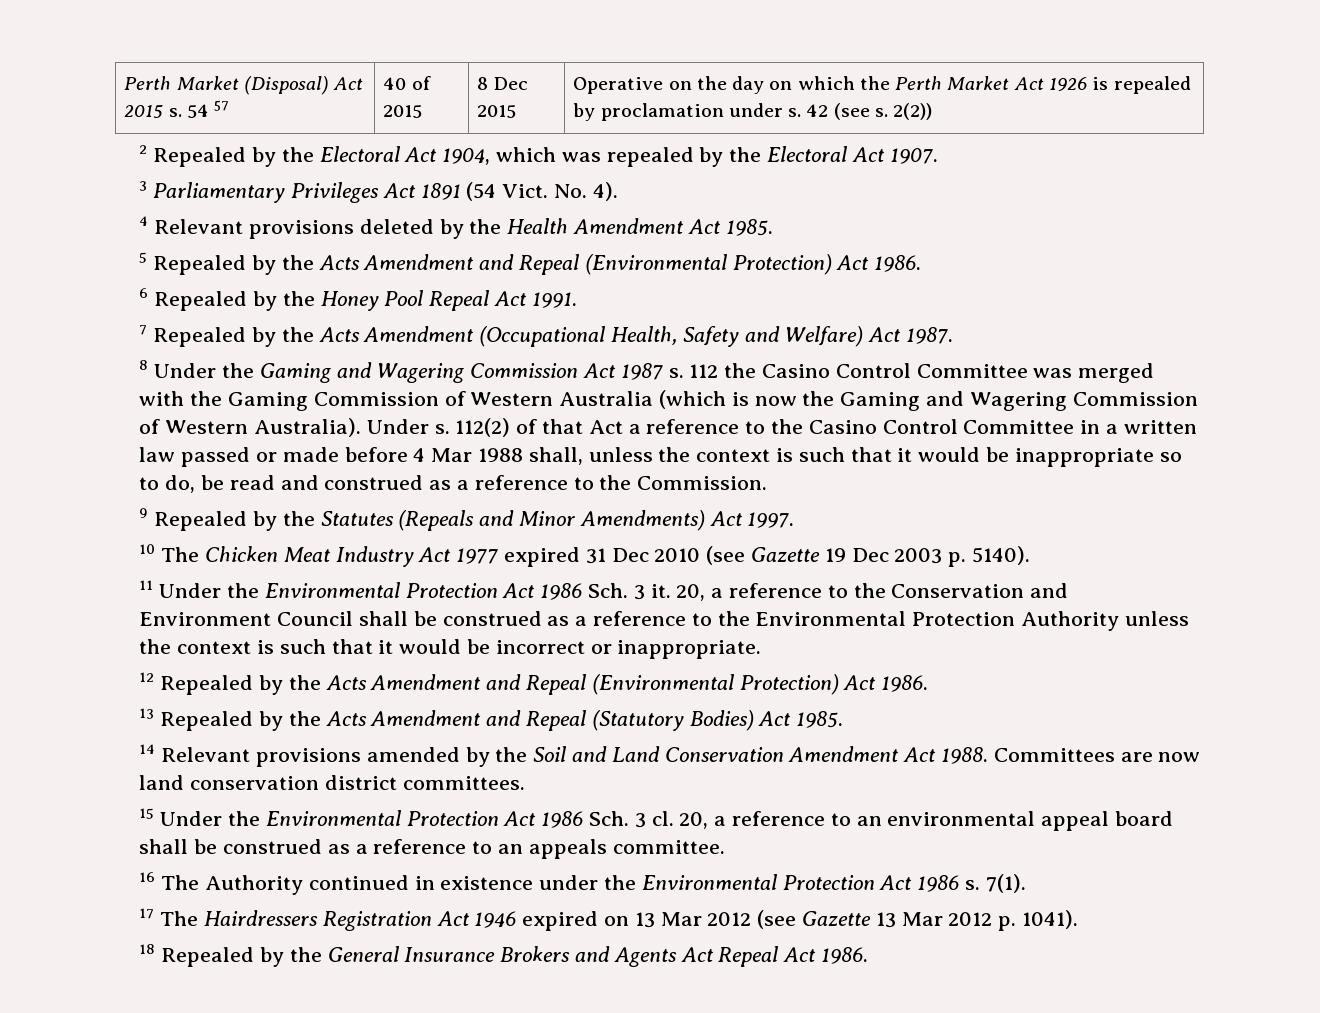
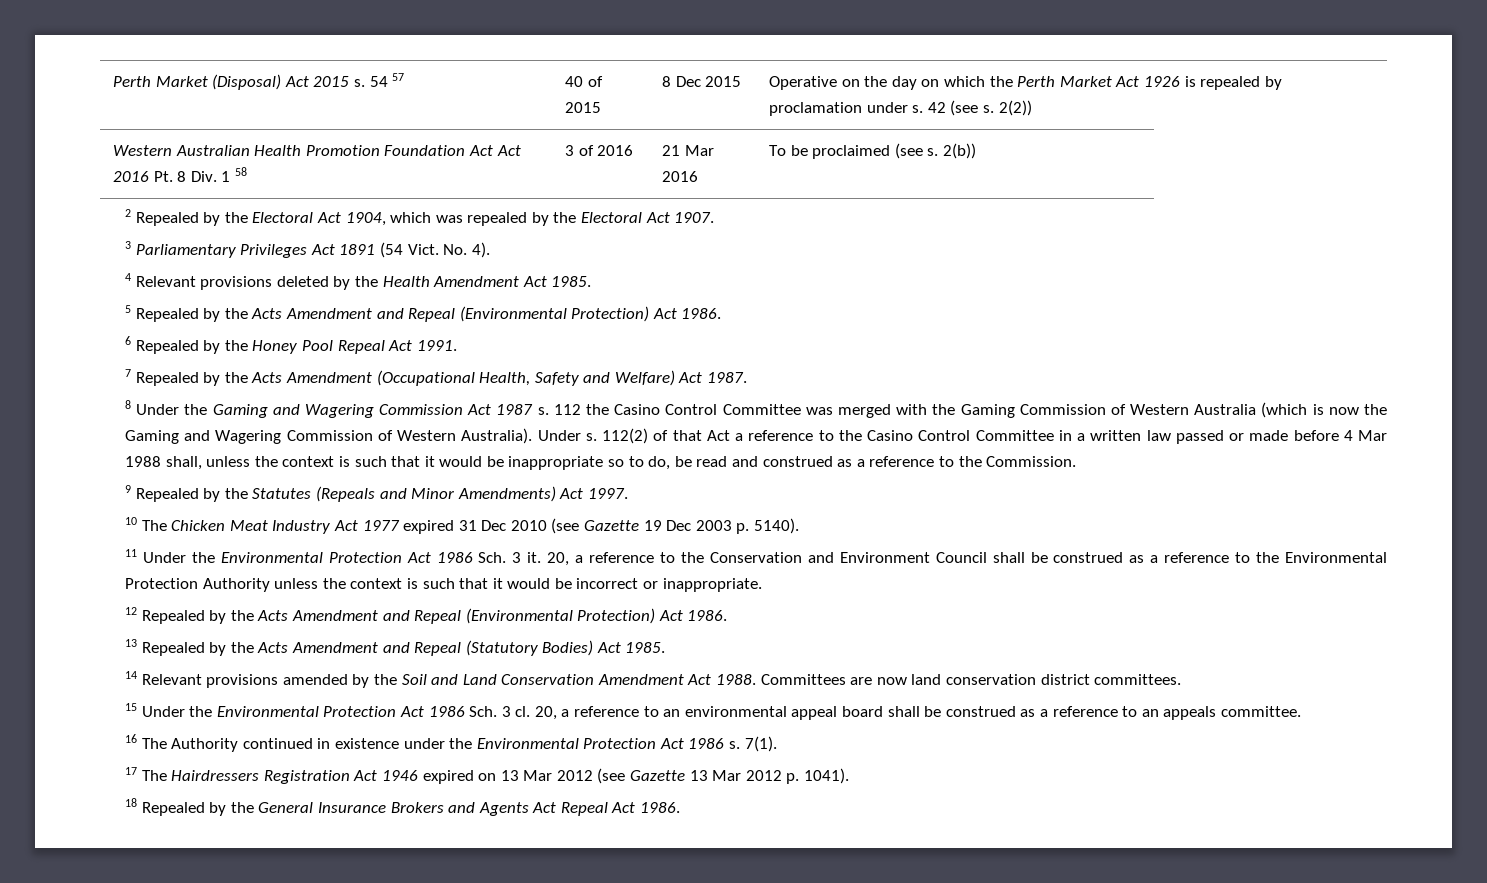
(933, 111) none -> [113,145,521,156] [113,167,248,182] [565,145,634,156] [662,145,714,156] [662,171,699,182] [769,143,977,159] // Western Australian Health Promotion Foundation Act Act 2016 Pt. 8 Div. 1 58 | 3 of 2016 | 21 Mar 2016 | To be proclaimed (see s. 2(b))

